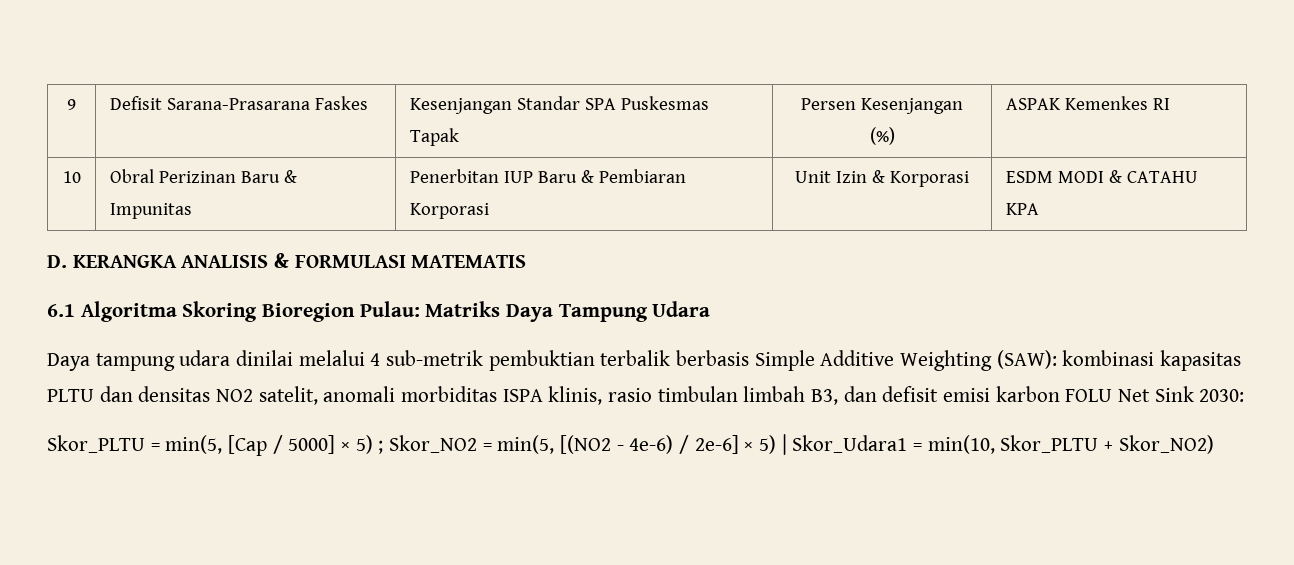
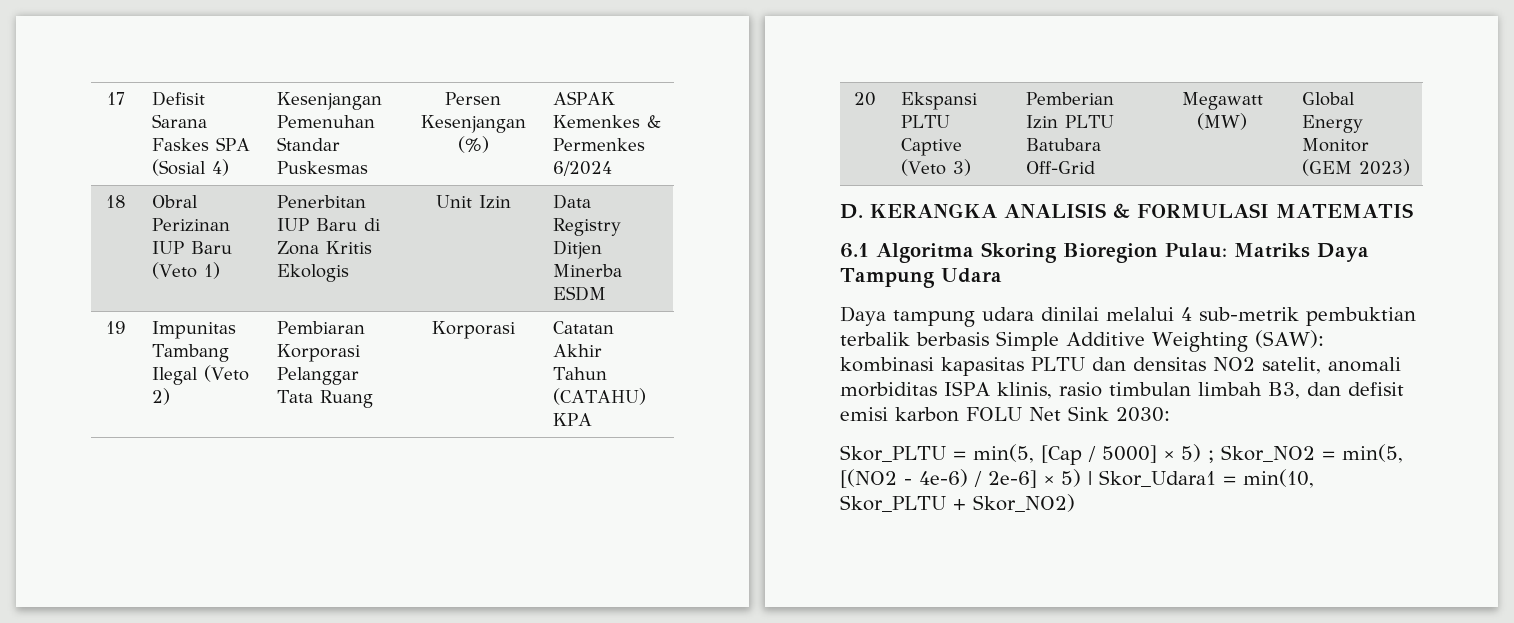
[67,99,76,110] 9 -> [106,92,125,105] 17
[166,98,310,110] Sarana-Prasarana -> [151,114,207,128] Sarana
[409,96,617,114] | Kesenjangan Standar SPA -> [215,137,250,151] [151,159,229,176] [276,92,382,110] [276,115,375,128] [276,137,340,151] SPA (Sosial 4) | Kesenjangan Pemenuhan Standar
[409,128,459,146] Tapak -> (368, 167) none
[1153,98,1171,110] [62,171,81,183] [109,169,298,183] [109,203,192,219] [409,169,687,183] [409,203,489,219] [794,170,970,187] [1005,170,1199,183] [1005,203,1039,215] RI // 10 | Obral Perizinan Baru & Impunitas | Penerbitan IUP Baru & Pembiaran Korporasi | Unit Izin & Korporasi | ESDM MODI & CATAHU KPA -> [646,115,661,128] [552,138,645,151] [552,161,612,176] [105,195,126,208] [151,195,198,208] [151,218,230,232] [151,241,232,254] [151,262,220,279] [276,195,366,208] [276,218,380,231] [276,241,372,255] [276,264,349,282] [435,195,511,209] [552,194,591,209] [552,218,621,236] [552,240,602,259] [552,264,622,277] [552,286,606,301] [105,321,126,334] [151,321,236,339] [151,344,229,362] [151,365,249,385] [151,388,170,405] [276,321,365,334] [276,344,360,362] [276,367,359,385] [276,390,373,408] [431,321,515,339] [552,321,614,334] [552,344,602,357] [552,367,607,380] [552,388,646,405] [552,413,592,426] [853,92,876,106] [900,92,977,110] [900,115,950,128] [900,138,962,156] [900,159,971,176] [1025,92,1114,105] [1025,115,1114,129] [1025,138,1101,151] [1025,161,1095,174] [1181,92,1263,110] [1197,113,1247,130] [1301,92,1355,106] [1301,115,1363,133] [1301,138,1369,152] [1301,159,1410,176] & Permenkes 6/2024 // 18 | Obral Perizinan IUP Baru (Veto 1) | Penerbitan IUP Baru di Zona Kritis Ekologis | Unit Izin | Data Registry Ditjen Minerba ESDM // 19 | Impunitas Tambang Ilegal (Veto 2) | Pembiaran Korporasi Pelanggar Tata Ruang | Korporasi | Catatan Akhir Tahun (CATAHU) KPA // 20 | Ekspansi PLTU Captive (Veto 3) | Pemberian Izin PLTU Batubara Off-Grid | Megawatt (MW) | Global Energy Monitor (GEM 2023)

